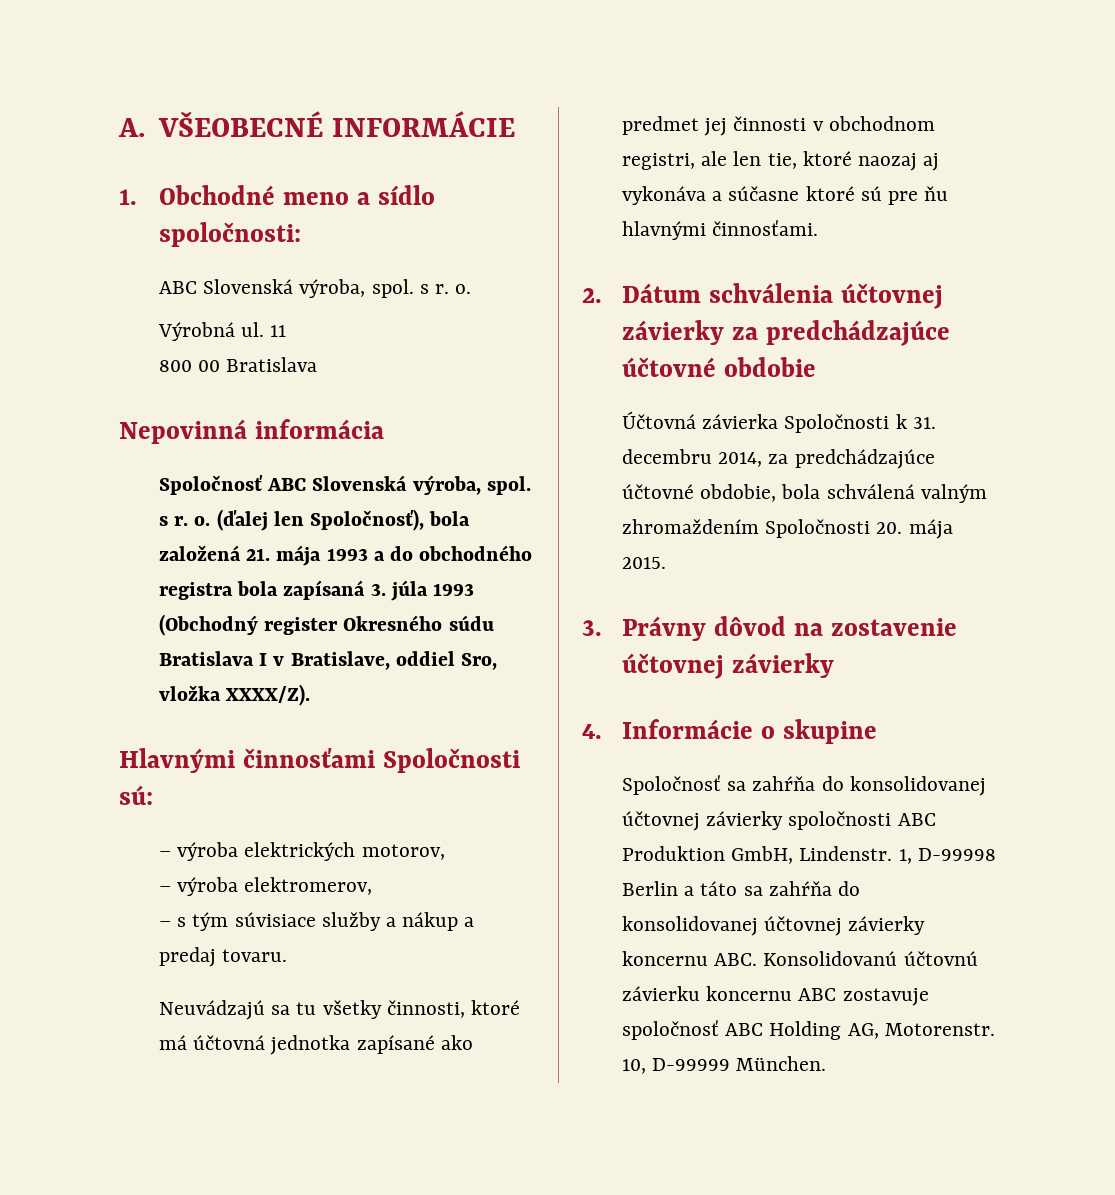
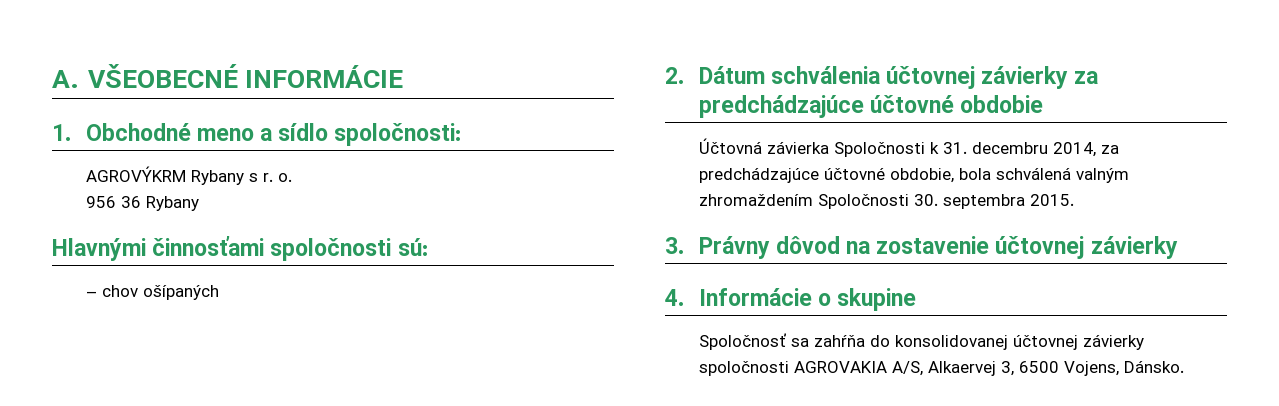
[159,279,414,298] ABC Slovenská výroba, spol. -> [85,166,244,185] AGROVÝKRM Rybany
[158,322,287,341] [159,357,318,372] [119,419,384,444] [159,474,531,495] [159,509,471,531] [159,545,533,566] [159,580,475,601] [159,614,494,636] [159,651,498,670] [159,684,311,706] Výrobná ul. 11 // 800 00 Bratislava // Nepovinná informácia // Spoločnosť ABC Slovenská výroba, spol. s r. o. (ďalej len Spoločnosť), bola založená 21. mája 1993 a do obchodného registra bola zapísaná 3. júla 1993 (Obchodný register Okresného súdu Bratislava I v Bratislave, oddiel Sro, vložka XXXX/Z). -> [85,196,199,211] 956 36 Rybany
[382,748,520,773] Spoločnosti -> [270,238,392,261] spoločnosti
[177,842,445,861] [159,877,373,896] [159,912,475,931] [159,947,288,967] [159,1000,521,1020] [159,1035,473,1055] [622,116,935,136] [622,151,940,171] [622,186,949,205] [622,220,819,240] výroba elektrických motorov, // – výroba elektromerov, // – s tým súvisiace služby a nákup a predaj tovaru. // Neuvádzajú sa tu všetky činnosti, ktoré má účtovná jednotka zapísané ako predmet jej činnosti v obchodnom registri, ale len tie, ktoré naozaj aj vykonáva a súčasne ktoré sú pre ňu hlavnými činnosťami. -> [101,285,219,300] chov ošípaných
[876,519,953,539] 20. mája -> [913,194,1025,209] 30. septembra
[897,813,936,826] [622,846,996,864] [622,881,861,896] [622,916,926,936] [622,951,978,966] [622,986,929,1006] [622,1020,995,1040] [622,1056,827,1074] ABC Produktion GmbH, Lindenstr. 1, D-99998 Berlin a táto sa zahŕňa do konsolidovanej účtovnej závierky koncernu ABC. Konsolidovanú účtovnú závierku koncernu ABC zostavuje spoločnosť ABC Holding AG, Motorenstr. 10, D-99999 München. -> [793,360,1184,376] AGROVAKIA A/S, Alkaervej 3, 6500 Vojens, Dánsko.

